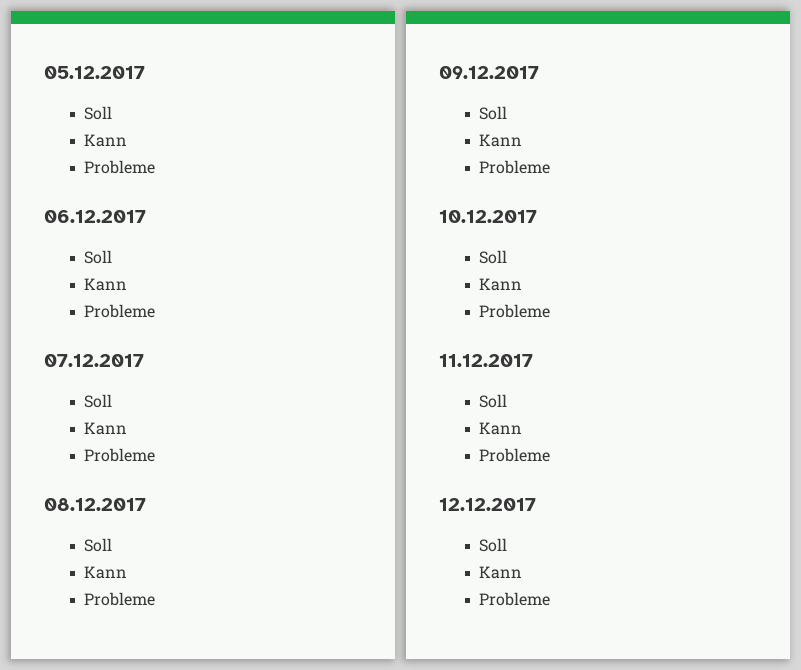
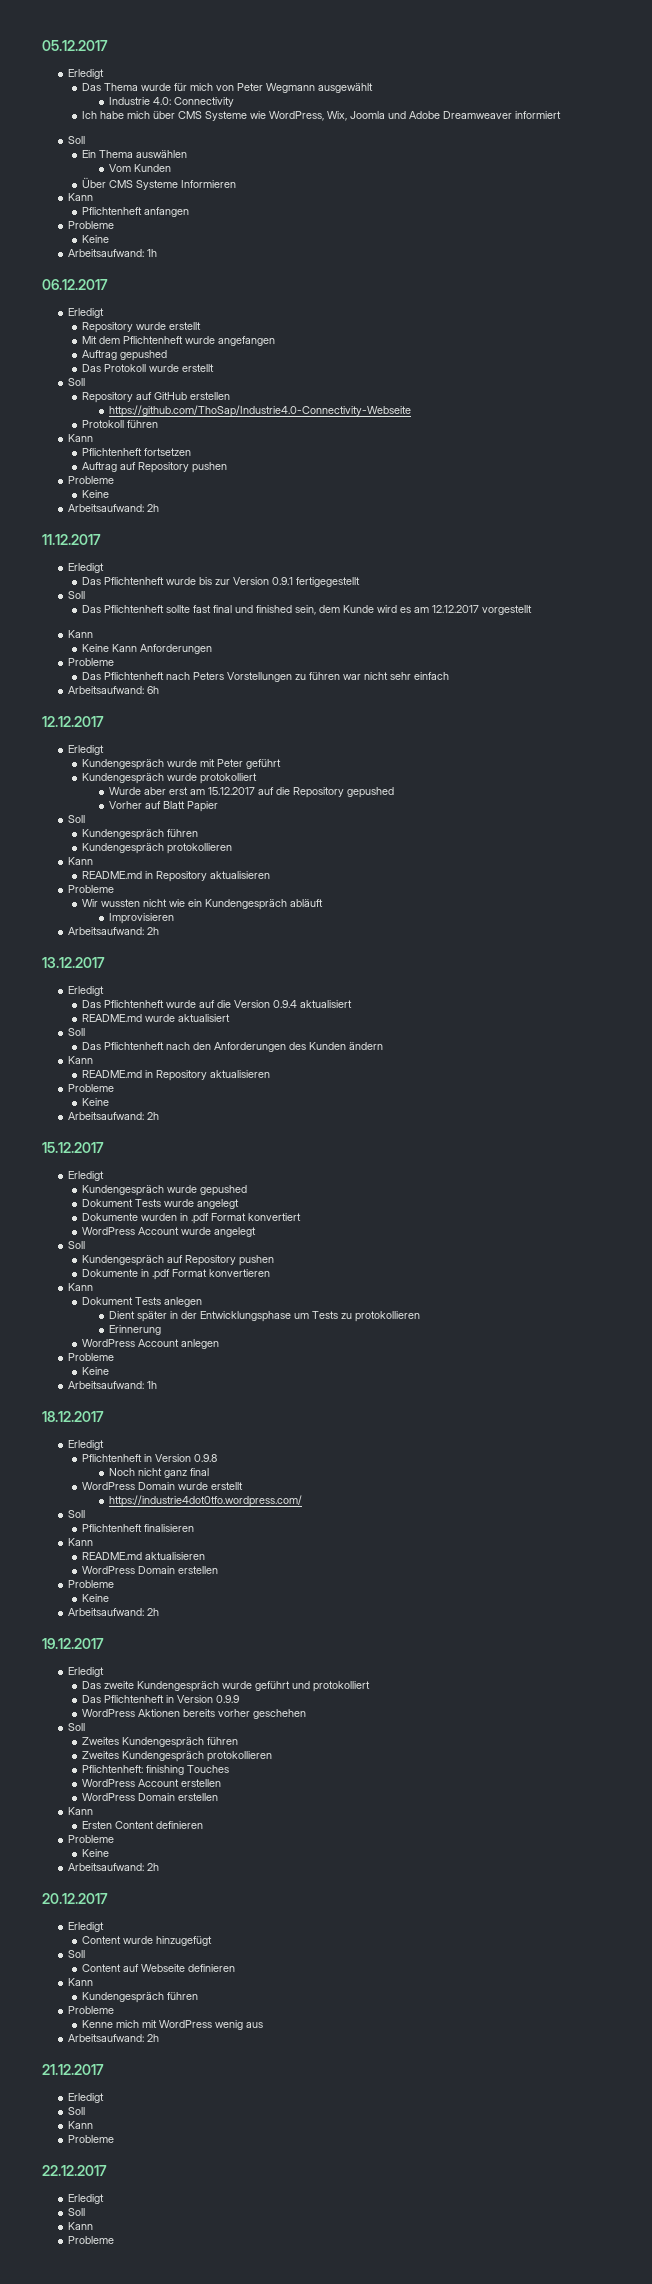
[84,106,113,120] [84,134,128,147] [84,160,156,174] [44,210,146,223] [84,250,113,264] [84,278,128,291] [84,304,156,318] [44,354,144,367] [84,394,113,408] [84,422,128,435] [84,448,156,462] [44,498,146,511] [84,538,113,552] [84,566,128,579] [84,592,156,606] [439,66,539,79] [479,106,508,120] [479,134,523,147] [479,160,551,174] [439,210,537,223] [479,250,508,264] [479,278,523,291] [479,304,551,318] [439,354,533,367] [479,394,508,408] [479,422,523,435] [479,448,551,462] [439,498,536,511] [479,538,508,552] [479,566,523,579] [479,592,551,606] // Soll // Kann // Probleme // 06.12.2017 // Soll // Kann // Probleme // 07.12.2017 // Soll // Kann // Probleme // 08.12.2017 // Soll // Kann // Probleme // 09.12.2017 // Soll // Kann // Probleme // 10.12.2017 // Soll // Kann // Probleme // 11.12.2017 // Soll // Kann // Probleme // 12.12.2017 // Soll // Kann // Probleme -> [67,69,104,79] [81,83,373,93] [109,97,235,107] [81,111,561,121] [67,136,85,144] [81,150,187,158] [109,164,172,172] [81,177,236,190] [67,193,93,201] [81,207,189,217] [67,221,114,229] [81,235,109,243] [67,249,157,257] [42,279,108,290] [67,308,104,318] [81,322,201,333] [81,336,275,346] [81,350,167,361] [81,364,214,372] [67,378,85,386] [81,392,230,403] [109,405,412,417] [81,420,158,428] [67,434,93,442] [81,448,191,456] [81,462,227,473] [67,476,114,484] [81,490,109,498] [67,504,159,512] [42,534,101,545] [67,563,104,573] [81,577,360,587] [67,591,85,599] [81,605,532,615] [67,630,93,638] [81,644,212,654] [67,658,114,666] [81,672,449,682] [67,686,159,694] [42,716,104,727] [67,745,104,755] [81,759,281,770] [81,773,257,784] [109,787,395,798] [109,801,219,812] [67,815,85,823] [81,829,198,840] [81,843,232,854] [67,857,93,865] [81,871,270,882] [67,885,114,893] [81,899,323,910] [109,913,175,924] [67,927,159,935] [42,957,105,968] [67,986,104,996] [81,1000,352,1008] [81,1014,230,1022] [67,1028,85,1036] [81,1042,383,1052] [67,1056,93,1064] [81,1070,270,1081] [67,1084,114,1092] [81,1098,109,1106] [67,1112,159,1120] [42,1142,104,1153] [67,1171,104,1181] [81,1185,247,1196] [81,1199,239,1209] [81,1213,301,1224] [81,1227,256,1237] [67,1241,85,1249] [81,1255,274,1266] [81,1269,270,1280] [67,1283,93,1291] [81,1297,202,1307] [109,1311,421,1322] [109,1325,162,1335] [81,1339,219,1349] [67,1353,114,1361] [81,1367,109,1375] [67,1381,157,1389] [42,1411,104,1422] [67,1440,104,1450] [81,1454,217,1462] [109,1468,210,1478] [81,1482,243,1490] [109,1495,303,1507] [67,1510,85,1518] [81,1524,194,1532] [67,1538,93,1546] [81,1552,205,1560] [81,1566,218,1574] [67,1580,114,1588] [81,1594,109,1602] [67,1608,159,1616] [42,1638,104,1649] [67,1667,104,1677] [81,1681,370,1692] [81,1695,239,1703] [81,1709,306,1719] [67,1723,85,1731] [81,1737,238,1748] [81,1751,272,1762] [81,1765,229,1775] [81,1779,221,1787] [81,1793,218,1801] [67,1807,93,1815] [81,1821,203,1829] [67,1835,114,1843] [81,1849,109,1857] [67,1863,159,1871] [42,1893,108,1904] [67,1922,104,1932] [81,1936,212,1946] [67,1950,85,1958] [81,1964,235,1972] [67,1978,93,1986] [81,1992,198,2003] [67,2006,114,2014] [81,2020,263,2030] [67,2034,159,2042] [42,2064,104,2075] [67,2093,104,2103] [67,2107,85,2115] [67,2121,93,2129] [67,2135,114,2143] [42,2165,107,2176] [67,2194,104,2204] [67,2208,85,2216] [67,2222,93,2230] [67,2236,114,2244] // Erledigt // Das Thema wurde für mich von Peter Wegmann ausgewählt // Industrie 4.0: Connectivity // Ich habe mich über CMS Systeme wie WordPress, Wix, Joomla und Adobe Dreamweaver informiert // Soll // Ein Thema auswählen // Vom Kunden // Über CMS Systeme Informieren // Kann // Pflichtenheft anfangen // Probleme // Keine // Arbeitsaufwand: 1h // 06.12.2017 // Erledigt // Repository wurde erstellt // Mit dem Pflichtenheft wurde angefangen // Auftrag gepushed // Das Protokoll wurde erstellt // Soll // Repository auf GitHub erstellen // https://github.com/ThoSap/Industrie4.0-Connectivity-Webseite // Protokoll führen // Kann // Pflichtenheft fortsetzen // Auftrag auf Repository pushen // Probleme // Keine // Arbeitsaufwand: 2h // 11.12.2017 // Erledigt // Das Pflichtenheft wurde bis zur Version 0.9.1 fertigegestellt // Soll // Das Pflichtenheft sollte fast final und finished sein, dem Kunde wird es am 12.12.2017 vorgestellt // Kann // Keine Kann Anforderungen // Probleme // Das Pflichtenheft nach Peters Vorstellungen zu führen war nicht sehr einfach // Arbeitsaufwand: 6h // 12.12.2017 // Erledigt // Kundengespräch wurde mit Peter geführt // Kundengespräch wurde protokolliert // Wurde aber erst am 15.12.2017 auf die Repository gepushed // Vorher auf Blatt Papier // Soll // Kundengespräch führen // Kundengespräch protokollieren // Kann // README.md in Repository aktualisieren // Probleme // Wir wussten nicht wie ein Kundengespräch abläuft // Improvisieren // Arbeitsaufwand: 2h // 13.12.2017 // Erledigt // Das Pflichtenheft wurde auf die Version 0.9.4 aktualisiert // README.md wurde aktualisiert // Soll // Das Pflichtenheft nach den Anforderungen des Kunden ändern // Kann // README.md in Repository aktualisieren // Probleme // Keine // Arbeitsaufwand: 2h // 15.12.2017 // Erledigt // Kundengespräch wurde gepushed // Dokument Tests wurde angelegt // Dokumente wurden in .pdf Format konvertiert // WordPress Account wurde angelegt // Soll // Kundengespräch auf Repository pushen // Dokumente in .pdf Format konvertieren // Kann // Dokument Tests anlegen // Dient später in der Entwicklungsphase um Tests zu protokollieren // Erinnerung // WordPress Account anlegen // Probleme // Keine // Arbeitsaufwand: 1h // 18.12.2017 // Erledigt // Pflichtenheft in Version 0.9.8 // Noch nicht ganz final // WordPress Domain wurde erstellt // https://industrie4dot0tfo.wordpress.com/ // Soll // Pflichtenheft finalisieren // Kann // README.md aktualisieren // WordPress Domain erstellen // Probleme // Keine // Arbeitsaufwand: 2h // 19.12.2017 // Erledigt // Das zweite Kundengespräch wurde geführt und protokolliert // Das Pflichtenheft in Version 0.9.9 // WordPress Aktionen bereits vorher geschehen // Soll // Zweites Kundengespräch führen // Zweites Kundengespräch protokollieren // Pflichtenheft: finishing Touches // WordPress Account erstellen // WordPress Domain erstellen // Kann // Ersten Content definieren // Probleme // Keine // Arbeitsaufwand: 2h // 20.12.2017 // Erledigt // Content wurde hinzugefügt // Soll // Content auf Webseite definieren // Kann // Kundengespräch führen // Probleme // Kenne mich mit WordPress wenig aus // Arbeitsaufwand: 2h // 21.12.2017 // Erledigt // Soll // Kann // Probleme // 22.12.2017 // Erledigt // Soll // Kann // Probleme

